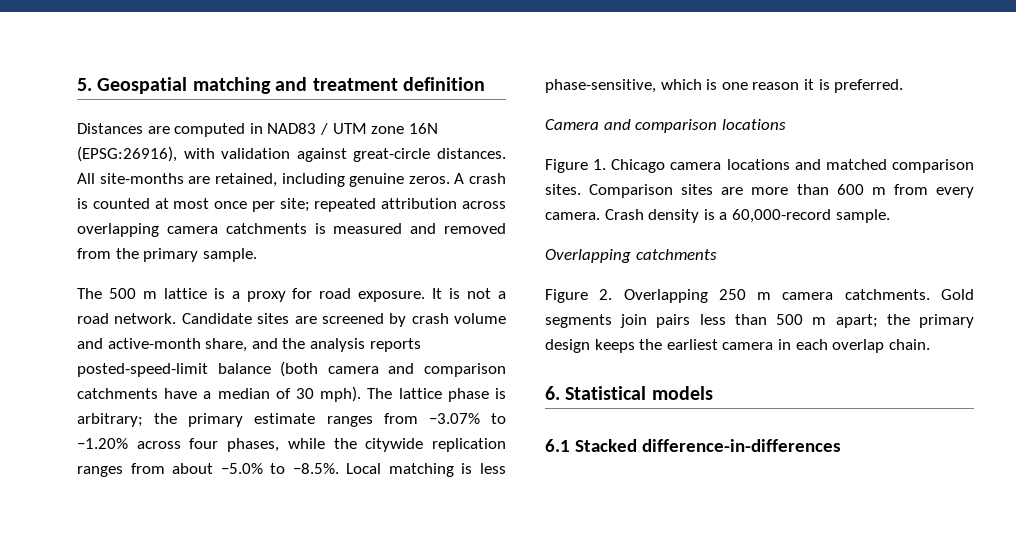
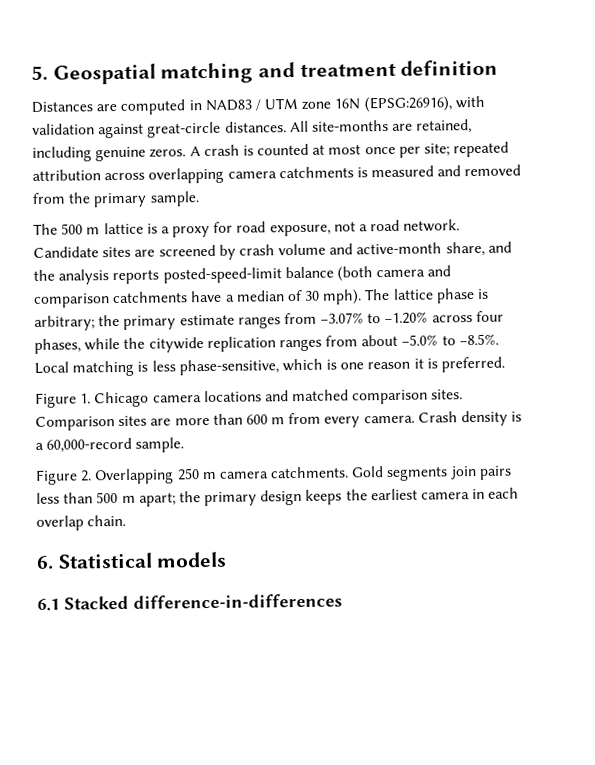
[358,288,461,302] exposure. It is -> [269,224,331,237] exposure,
[545,119,786,133] // Camera and comparison locations -> (506, 364) none
[545,249,717,263] // Overlapping catchments -> (185, 445) none

